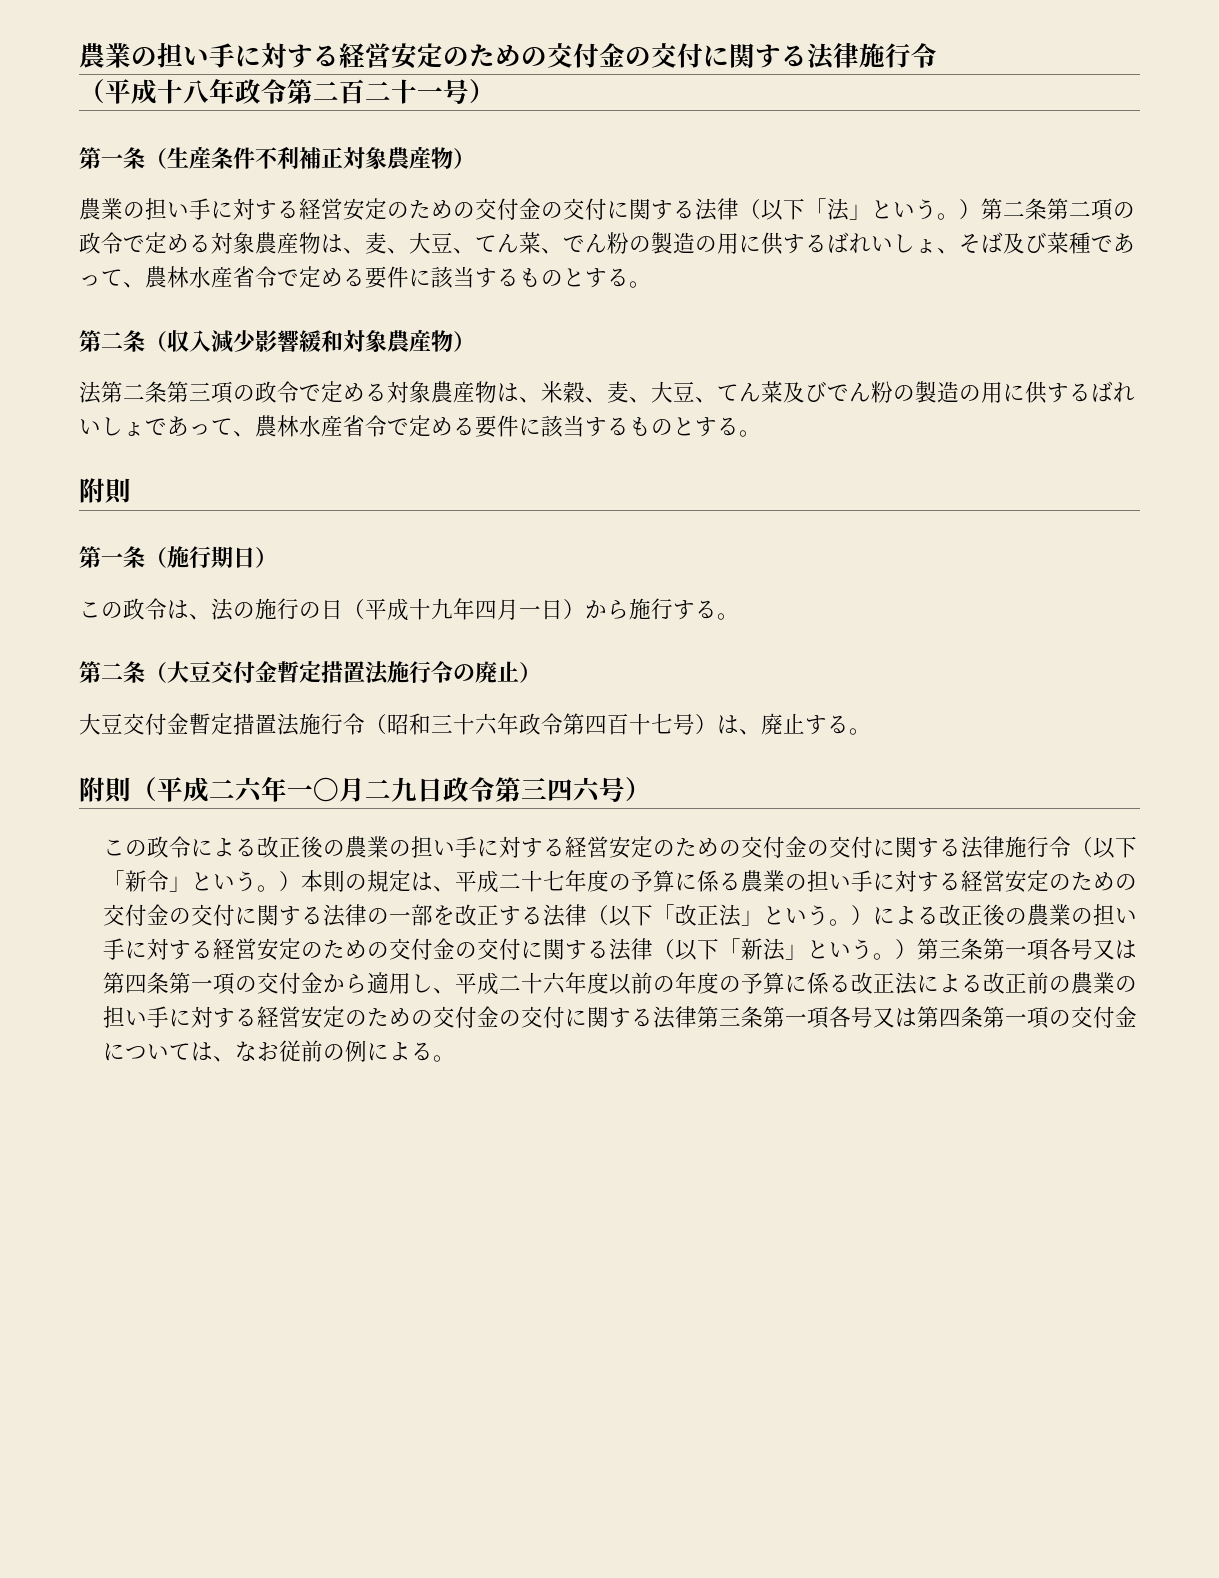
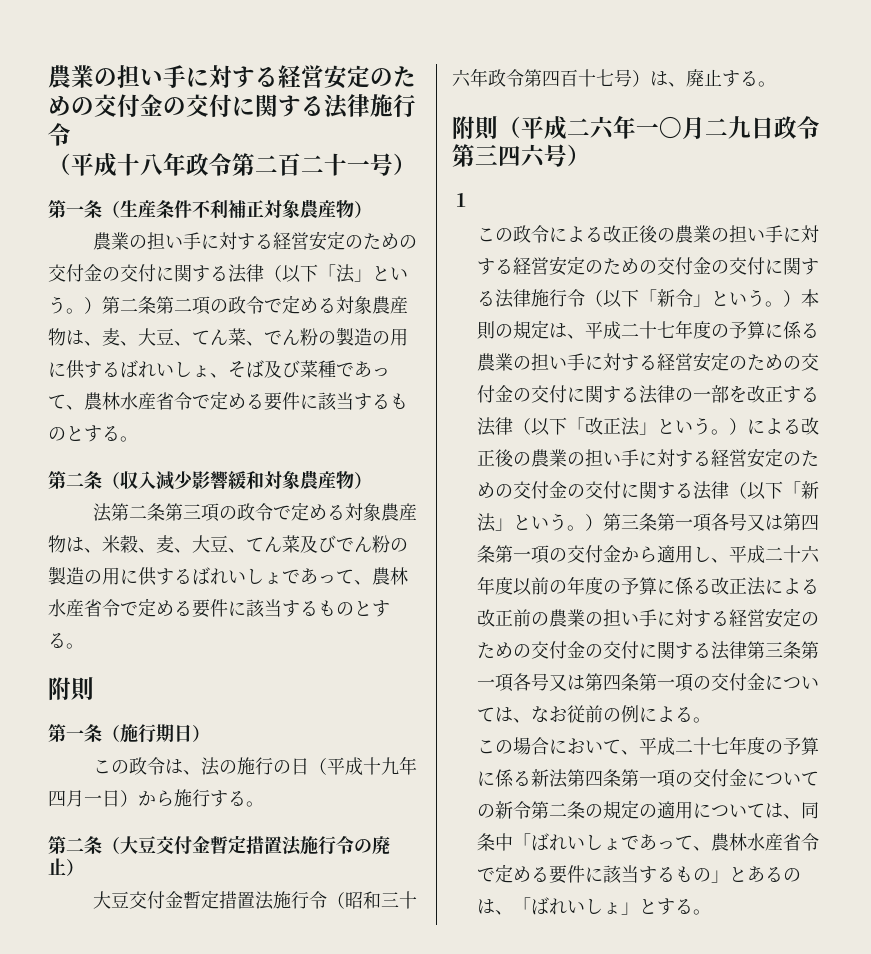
(651, 789) none -> [452,193,470,207] // １
(455, 1058) none -> [476,736,819,755] [476,769,819,788] [476,800,819,819] [476,833,819,851] [476,864,801,884] [476,897,711,915] // この場合において、平成二十七年度の予算に係る新法第四条第一項の交付金についての新令第二条の規定の適用については、同条中「ばれいしょであって、農林水産省令で定める要件に該当するもの」とあるのは、「ばれいしょ」とする。

